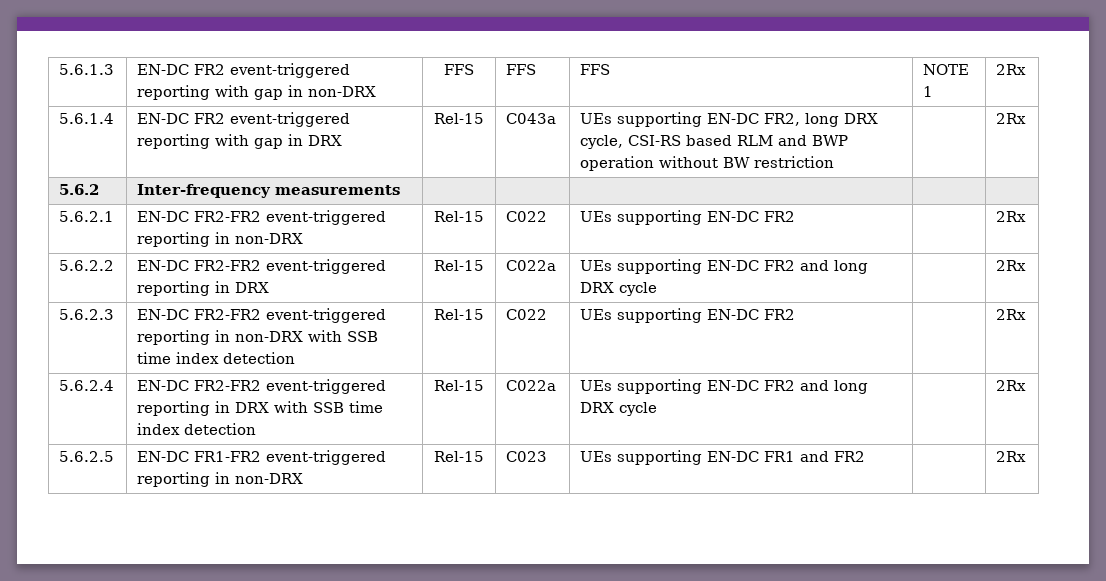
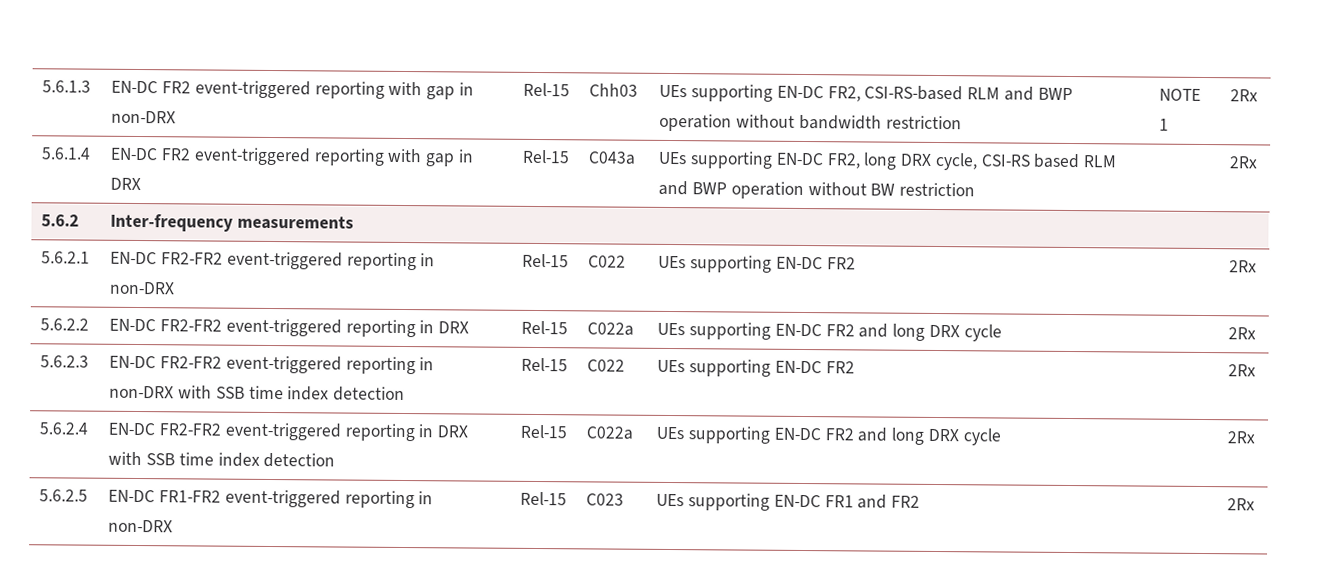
[444,64,474,75] [506,64,537,75] [580,64,611,75] FFS | FFS | FFS -> [523,82,570,97] [589,83,639,97] [659,84,1073,102] [659,113,962,132] Rel-15 | Chh03 | UEs supporting EN-DC FR2, CSI-RS-based RLM and BWP operation without bandwidth restriction

